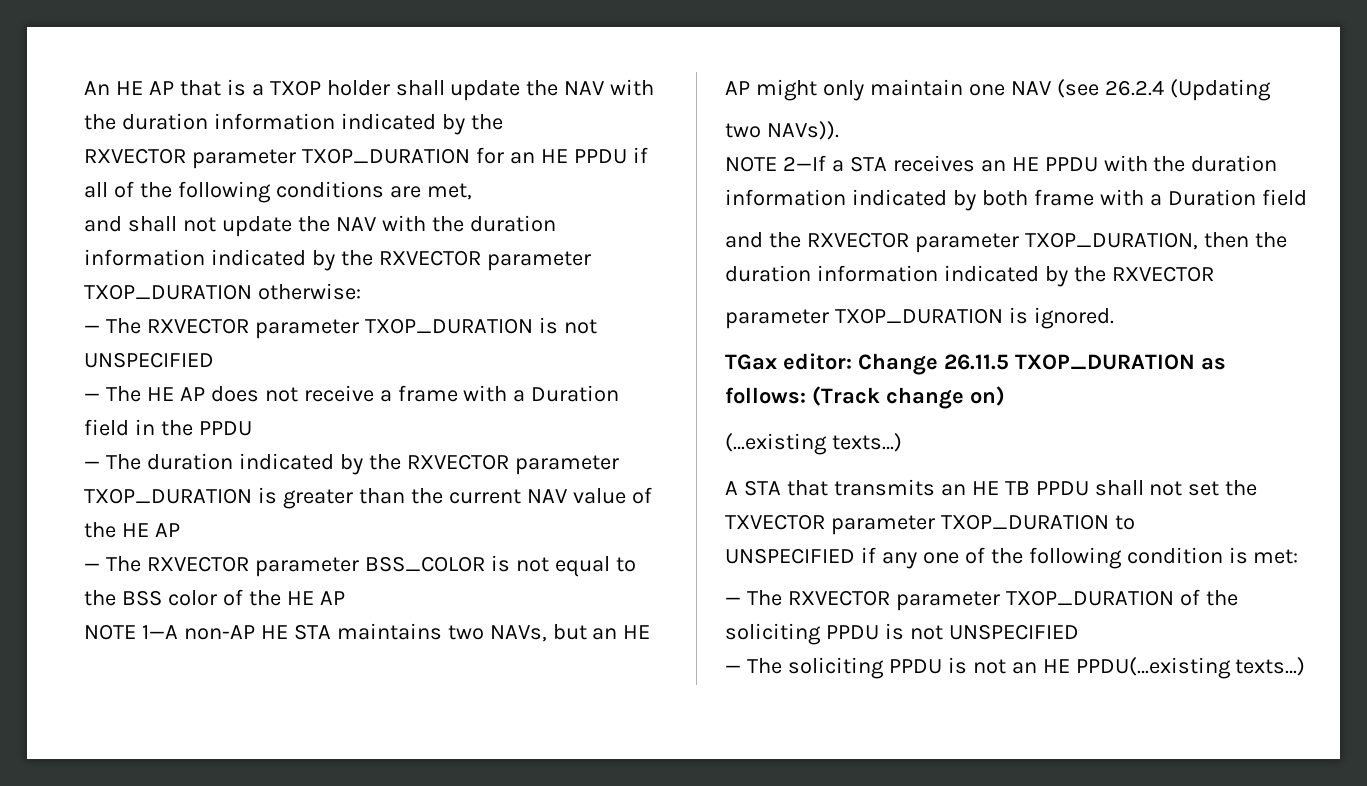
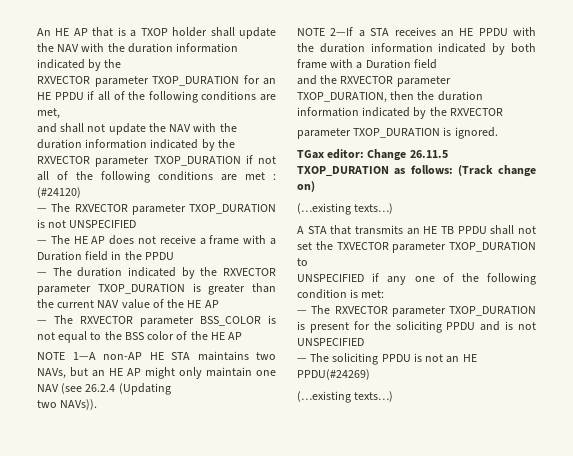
[257,283,361,300] otherwise: -> [245,155,276,164] [37,171,276,183] [37,187,81,198] if not all of the following conditions are met : (#24120)
[1179,589,1200,606] of -> [297,321,370,333] is present for
(879, 632) none -> [480,321,501,331] and
[1075,657,1231,679] PPDU(…existing -> [297,369,370,380] [297,391,351,403] PPDU(#24269) // (…existing

